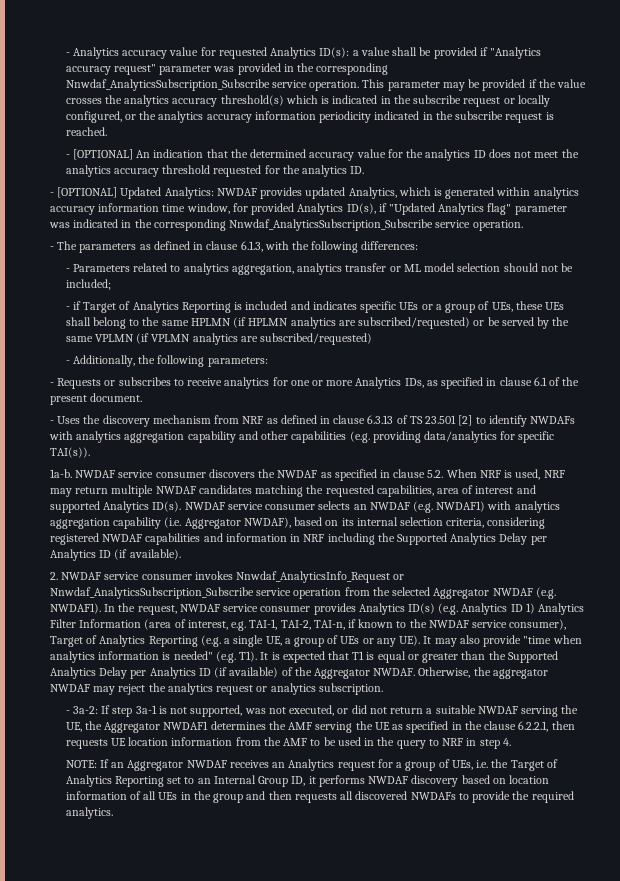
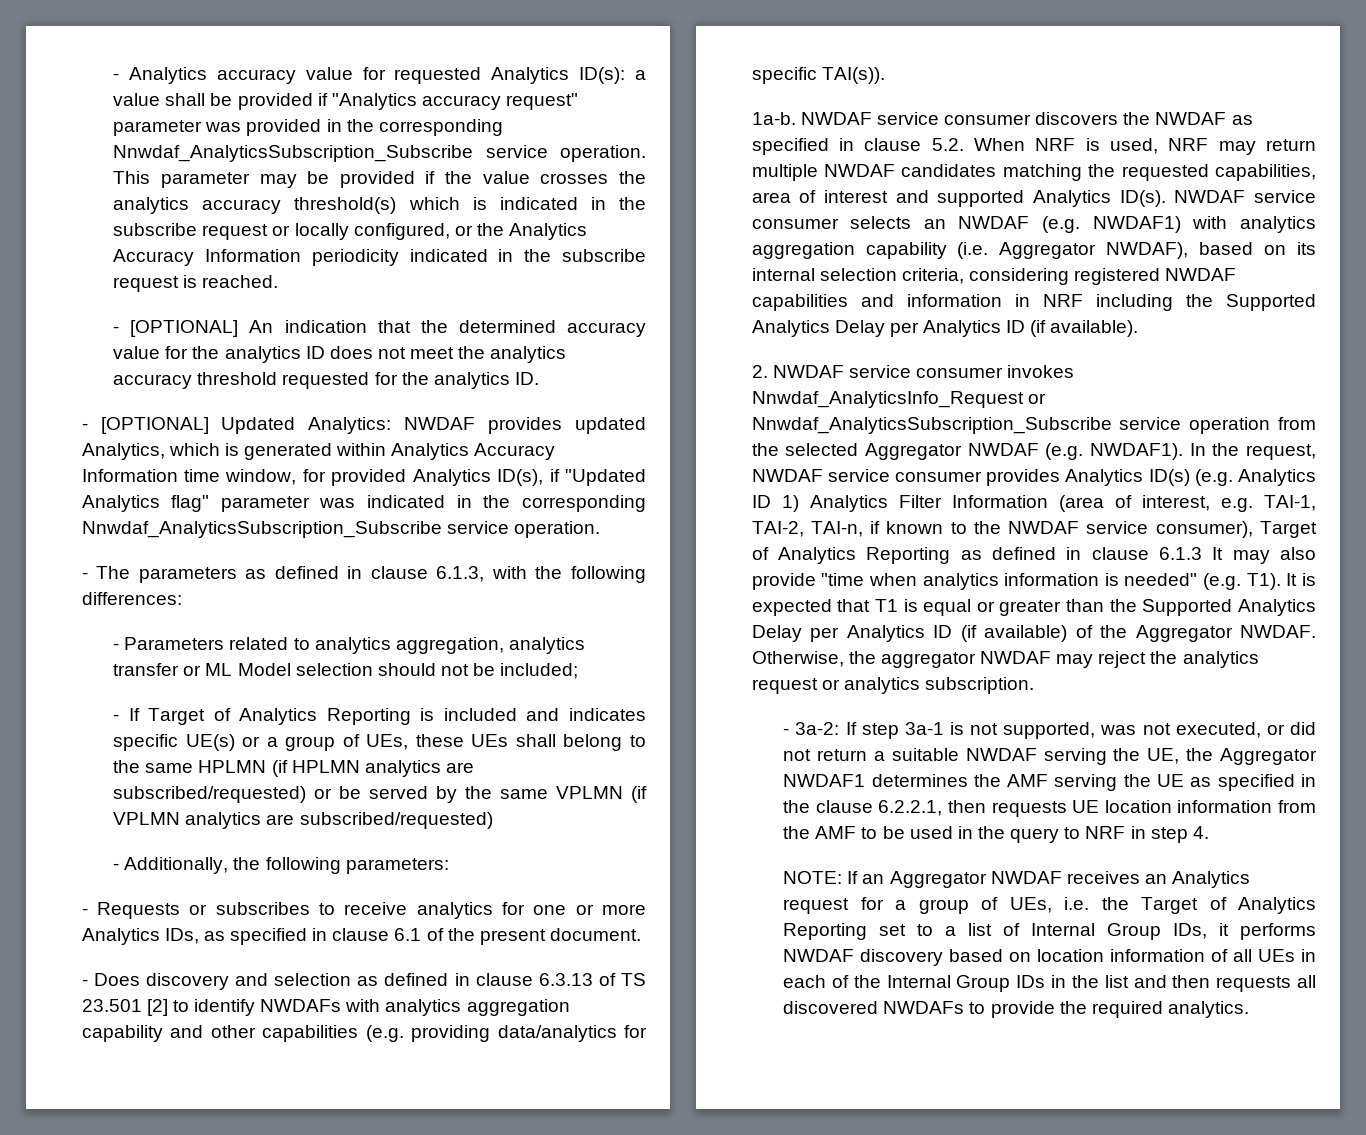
[158,111,316,123] analytics accuracy information -> [509,223,588,240] [113,249,302,266] Analytics Accuracy Information
[533,187,579,199] [49,203,160,215] analytics accuracy information -> [391,443,556,460] [81,469,178,482] Analytics Accuracy Information
[424,263,456,272] model -> [237,663,291,676] Model
[72,301,81,310] if -> [128,708,140,721] If
[399,302,419,310] UEs -> [185,734,235,751] UE(s)
[57,415,264,427] Uses the discovery mechanism from NRF -> [93,973,352,990] Does discovery and selection
[200,635,421,647] (e.g. a single UE, a group of UEs or any UE). -> [960,547,1202,560] as defined in clause 6.1.3
[197,775,306,787] an Internal Group ID, -> [945,923,1208,940] a list of Internal Group IDs,
[193,791,244,803] the group -> [783,975,1129,992] each of the Internal Group IDs in the list

